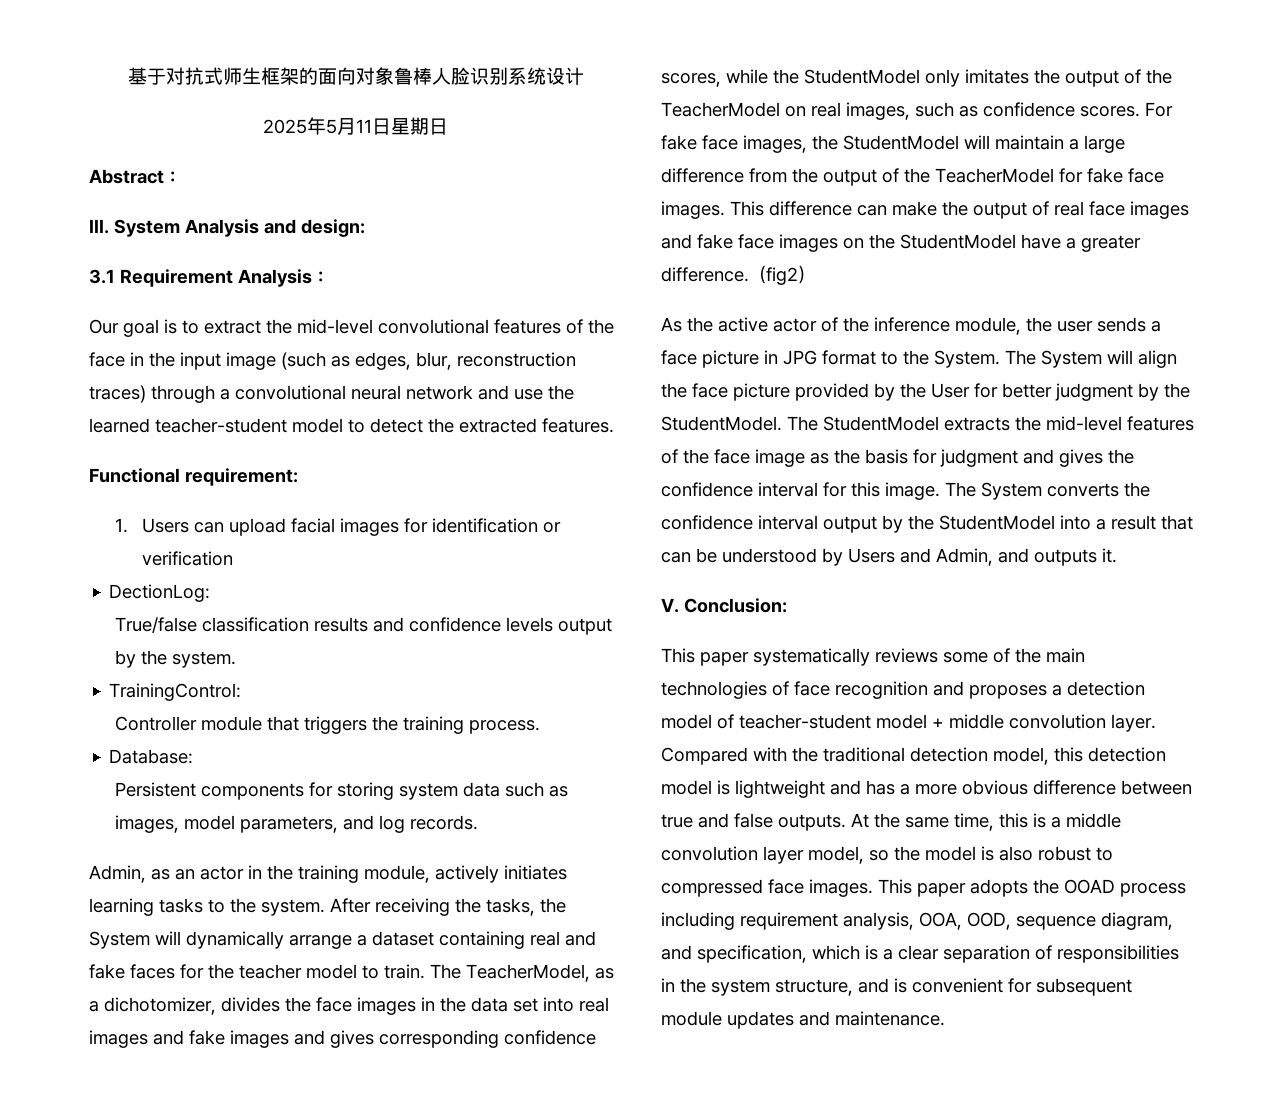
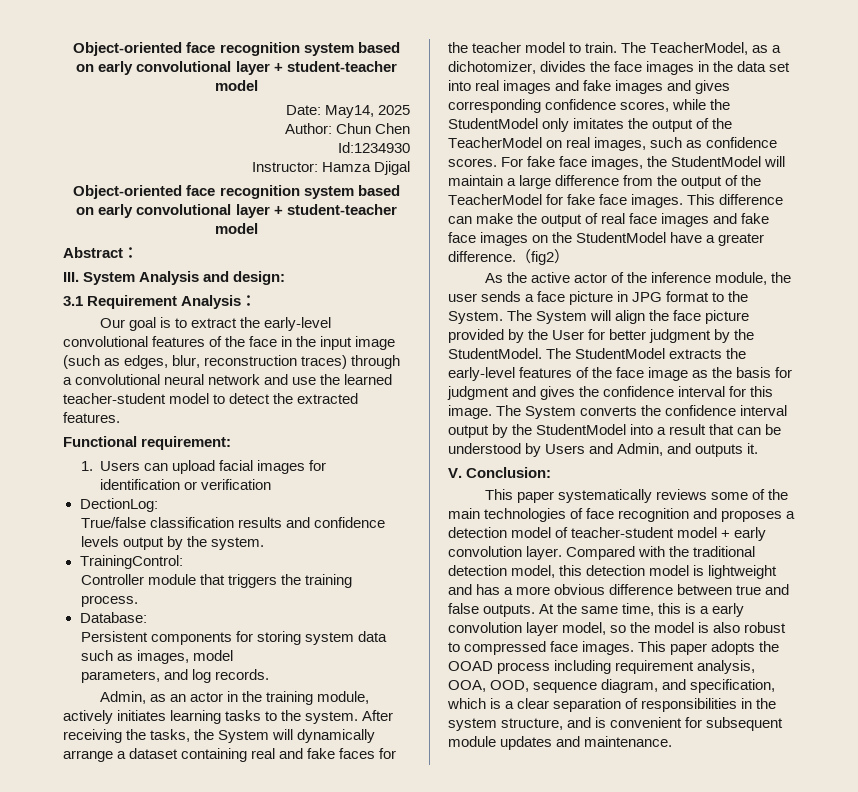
[127,67,584,85] [263,117,448,135] 基于对抗式师生框架的面向对象鲁棒人脸识别系统设计 // 2025年5月11日星期日 -> [73,42,400,56] [76,61,397,75] [215,80,258,91] [285,105,410,118] [284,123,410,134] [338,142,410,153] [251,161,410,175] [73,185,400,199] [76,204,397,218] [215,223,258,234] Object-oriented face recognition system based on early convolutional layer + student-teacher model // Date: May14, 2025 // Author: Chun Chen // Id:1234930 // Instructor: Hamza Djigal // Object-oriented face recognition system based on early convolutional layer + student-teacher model
[297,319,373,334] mid-level -> [264,317,332,331] early-level
(236, 822) none -> (233, 655) //
[1046,416,1122,431] mid-level -> [448,367,515,381] early-level
[949,714,1004,729] middle -> [734,527,767,541] early
[1066,813,1121,828] middle -> [712,603,745,617] early

